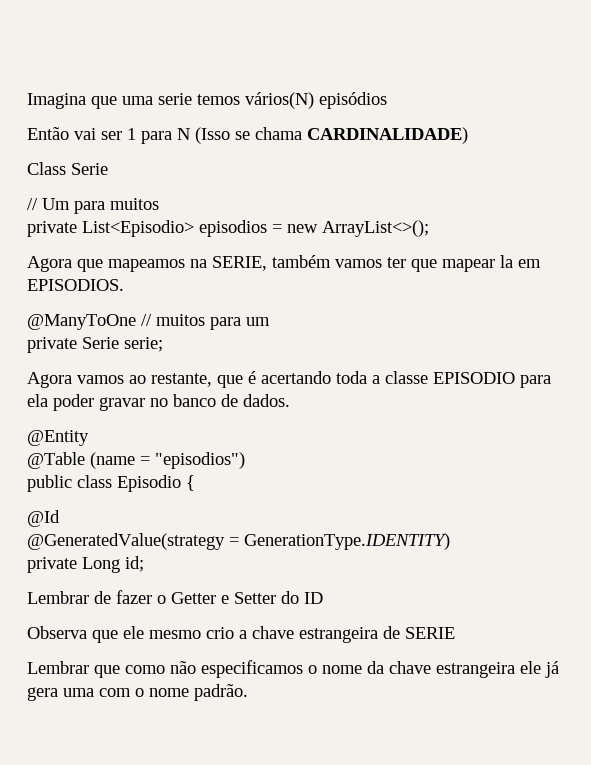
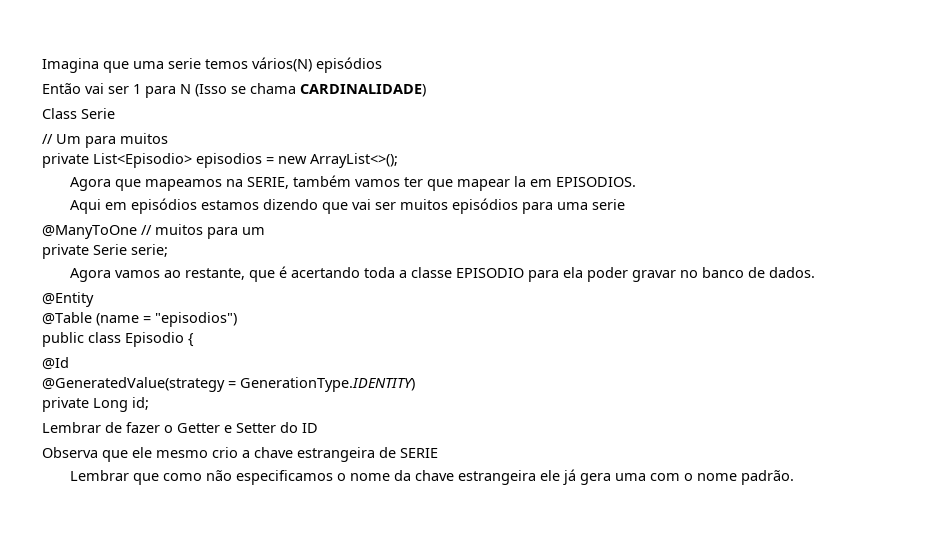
(124, 285) none -> [70,198,626,214] // Aqui em episódios estamos dizendo que vai ser muitos episódios para uma serie

